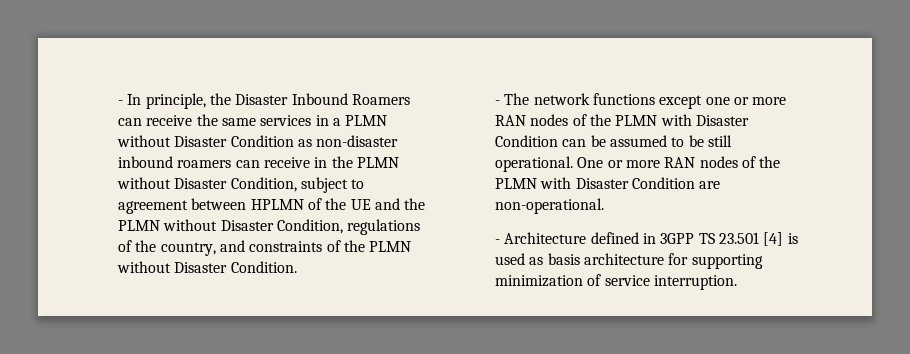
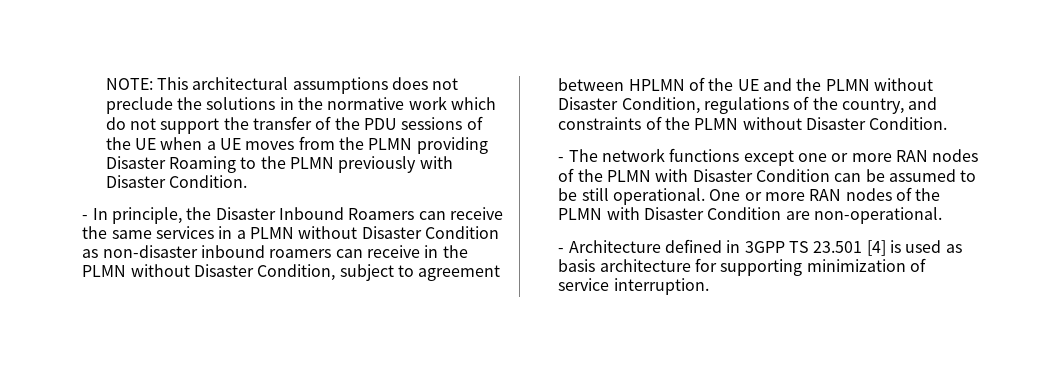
(118, 102) none -> [105,77,459,94] [105,96,496,114] [105,116,483,134] [105,136,488,154] [105,156,453,173] [105,175,247,188] NOTE: This architectural assumptions does not preclude the solutions in the normative work which do not support the transfer of the PDU sessions of the UE when a UE moves from the PLMN providing Disaster Roaming to the PLMN previously with Disaster Condition. //

